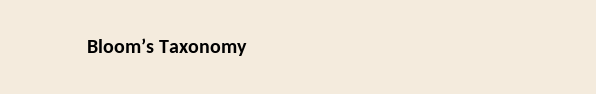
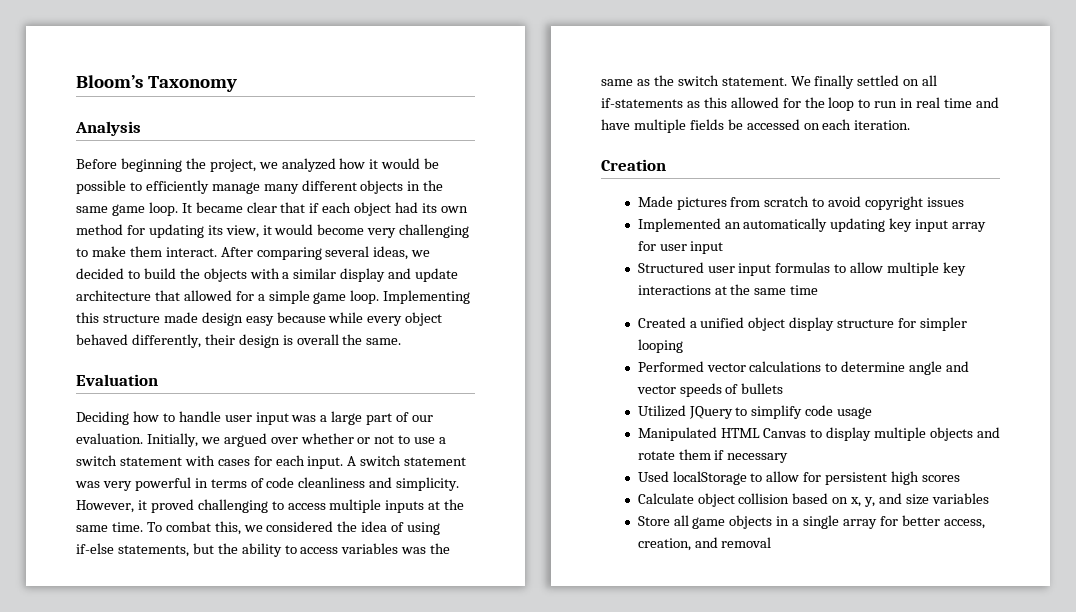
(248, 48) none -> [75,121,141,136] [76,158,440,172] [76,180,444,194] [76,202,468,216] [76,224,470,238] [76,246,431,260] [76,268,459,282] [76,290,471,304] [76,312,443,326] [76,334,402,348] [76,374,158,386] [76,411,434,425] [76,433,447,447] [76,455,467,469] [75,477,460,491] [76,499,465,513] [76,521,441,535] [76,543,451,557] [601,75,938,89] [601,97,999,111] [601,119,911,133] [601,159,666,171] [637,196,964,210] [637,218,987,232] [637,241,724,254] [637,262,966,276] [637,284,819,295] [637,317,967,331] [637,339,683,353] [637,361,970,375] [636,383,784,397] [637,405,873,419] [637,427,1000,441] [637,449,789,463] [637,471,960,485] [637,493,989,507] [637,515,985,529] [637,537,772,551] // Analysis // Before beginning the project, we analyzed how it would be possible to efficiently manage many different objects in the same game loop. It became clear that if each object had its own method for updating its view, it would become very challenging to make them interact. After comparing several ideas, we decided to build the objects with a similar display and update architecture that allowed for a simple game loop. Implementing this structure made design easy because while every object behaved differently, their design is overall the same. // Evaluation // Deciding how to handle user input was a large part of our evaluation. Initially, we argued over whether or not to use a switch statement with cases for each input. A switch statement was very powerful in terms of code cleanliness and simplicity. However, it proved challenging to access multiple inputs at the same time. To combat this, we considered the idea of using if-else statements, but the ability to access variables was the same as the switch statement. We finally settled on all if-statements as this allowed for the loop to run in real time and have multiple fields be accessed on each iteration. // Creation // Made pictures from scratch to avoid copyright issues // Implemented an automatically updating key input array for user input // Structured user input formulas to allow multiple key interactions at the same time // Created a unified object display structure for simpler looping // Performed vector calculations to determine angle and vector speeds of bullets // Utilized JQuery to simplify code usage // Manipulated HTML Canvas to display multiple objects and rotate them if necessary // Used localStorage to allow for persistent high scores // Calculate object collision based on x, y, and size variables // Store all game objects in a single array for better access, creation, and removal

